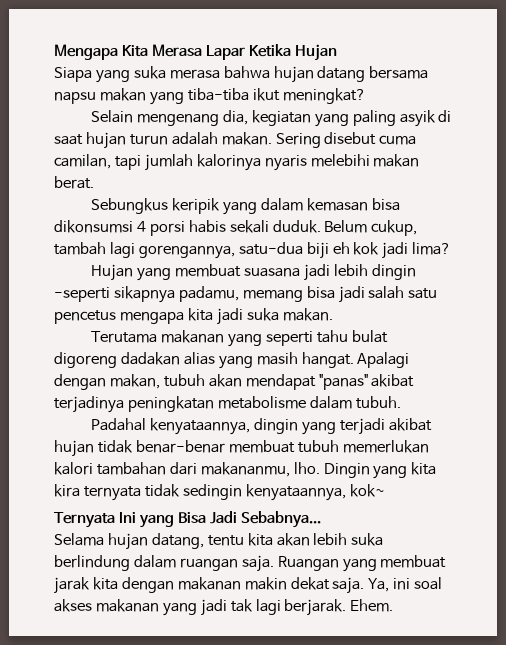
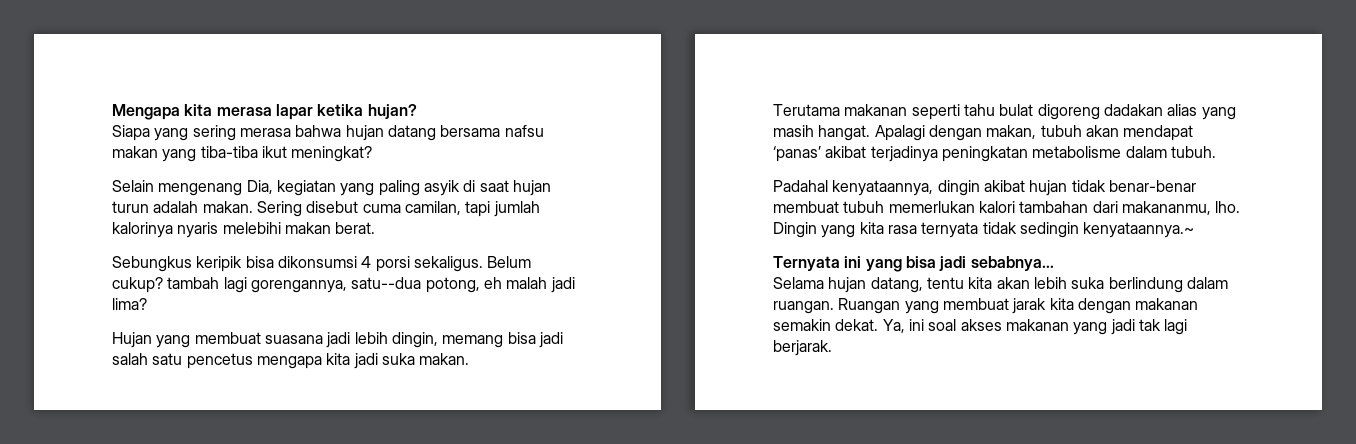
[121,44,337,61] Kita Merasa Lapar Ketika Hujan -> [184,104,417,120] kita merasa lapar ketika hujan?
[133,66,166,79] suka -> [192,125,236,141] sering
[54,92,96,104] napsu -> [504,125,544,137] nafsu
[222,110,248,125] dia, -> [246,180,273,194] Dia,
[222,198,368,215] yang dalam kemasan -> (243, 264) none
[188,220,418,236] [54,242,380,259] habis sekali duduk. Belum cukup, tambah lagi gorengannya, satu-dua biji eh kok -> [413,256,532,272] [112,277,548,293] sekaligus. Belum cukup? tambah lagi gorengannya, satu--dua potong, eh malah
[371,264,416,280] [54,286,239,303] dingin -seperti sikapnya padamu, -> [391,332,438,348] dingin,
[227,334,262,347] yang -> (908, 110) none
[318,374,368,390] "panas" -> [773,146,821,162] ‘panas’
[301,418,385,435] yang terjadi -> (980, 188) none
[54,484,80,497] kira -> [887,225,917,234] rasa
[245,484,385,501] kenyataannya, kok~ -> [1083,222,1195,238] kenyataannya.~
[118,511,321,528] Ini yang Bisa Jadi Sebabnya... -> [844,256,1054,272] ini yang bisa jadi sebabnya...
[179,555,274,572] ruangan saja. -> [773,301,834,314] ruangan.
[244,577,365,594] makin dekat saja. -> [773,319,879,331] semakin dekat.
[350,599,394,612] Ehem. -> (832, 348) none

